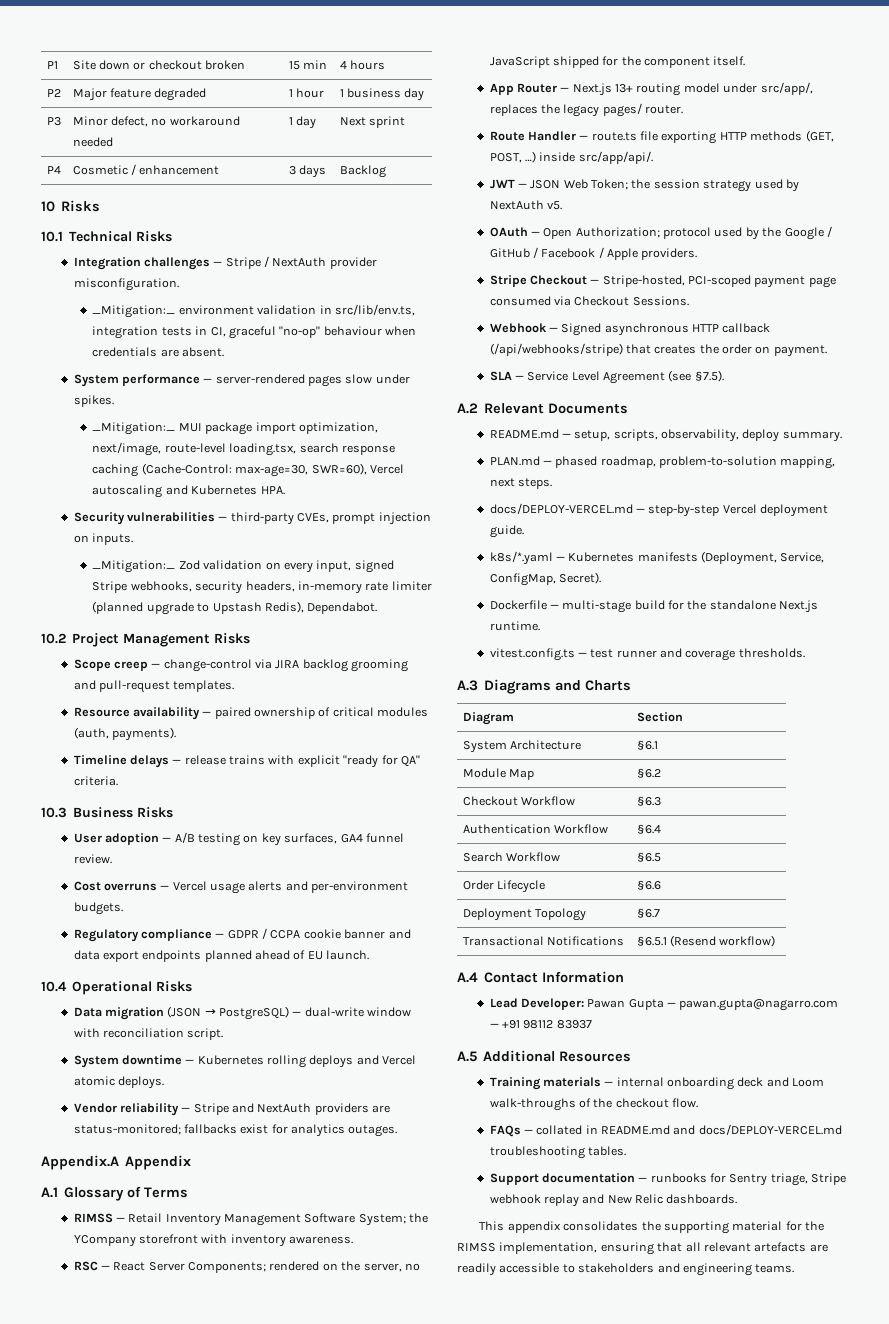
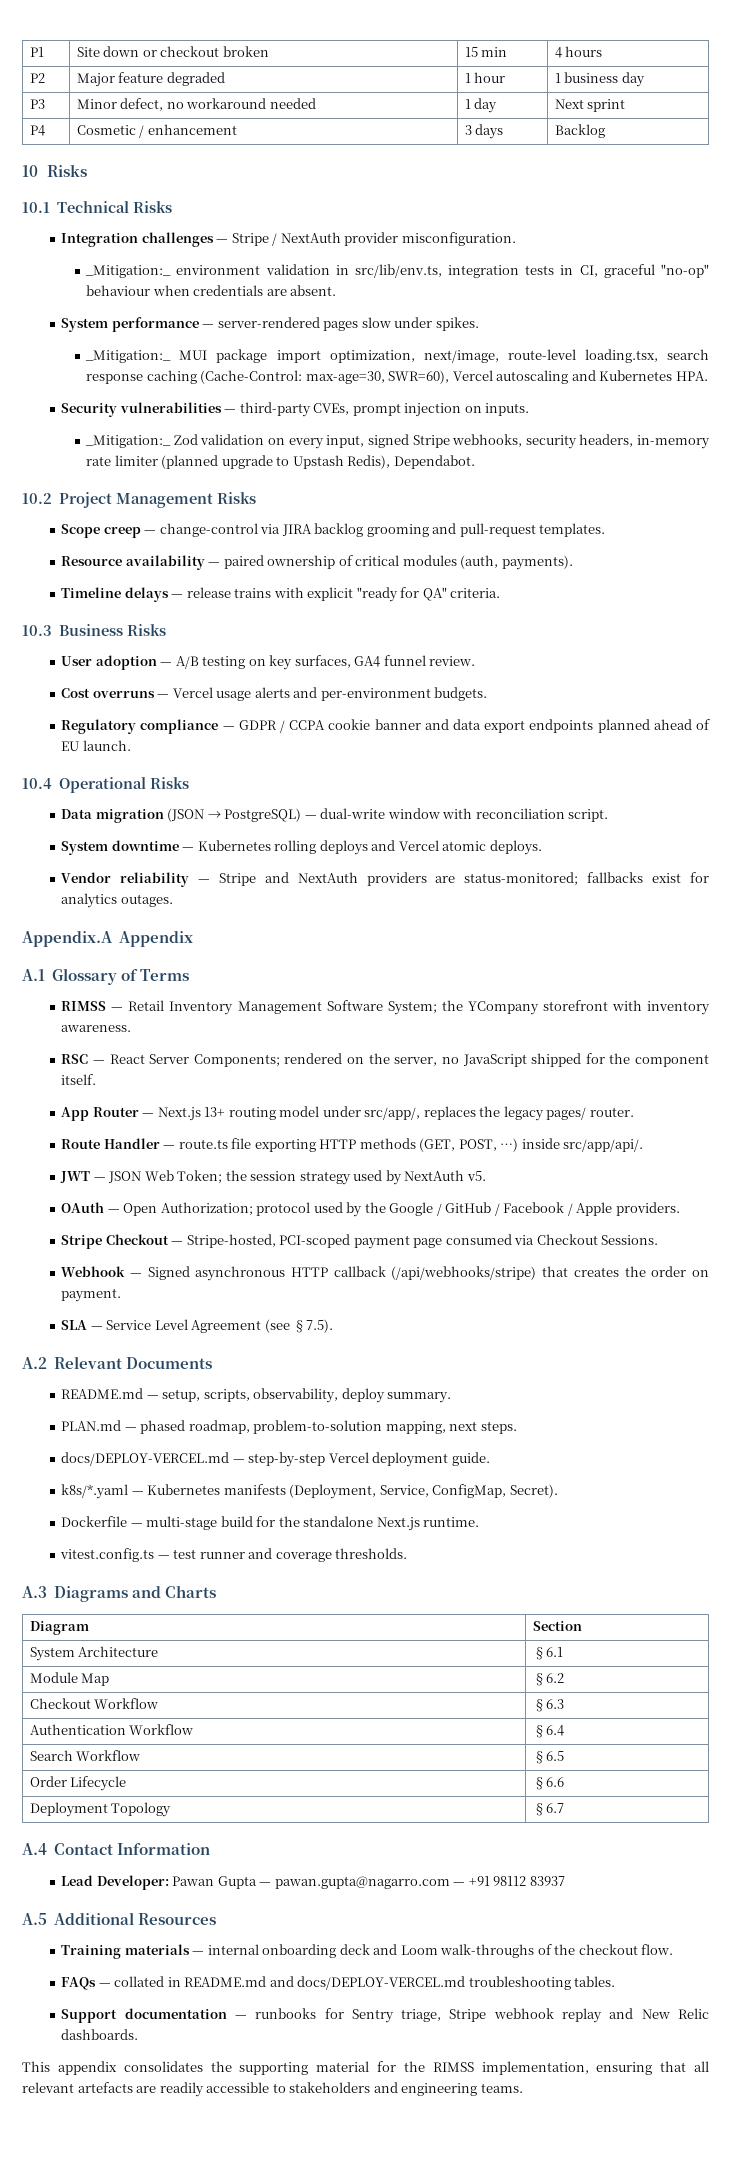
[462,936,625,946] [636,935,776,947] // Transactional Notifications | §6.5.1 (Resend workflow) -> (564, 1809) none

